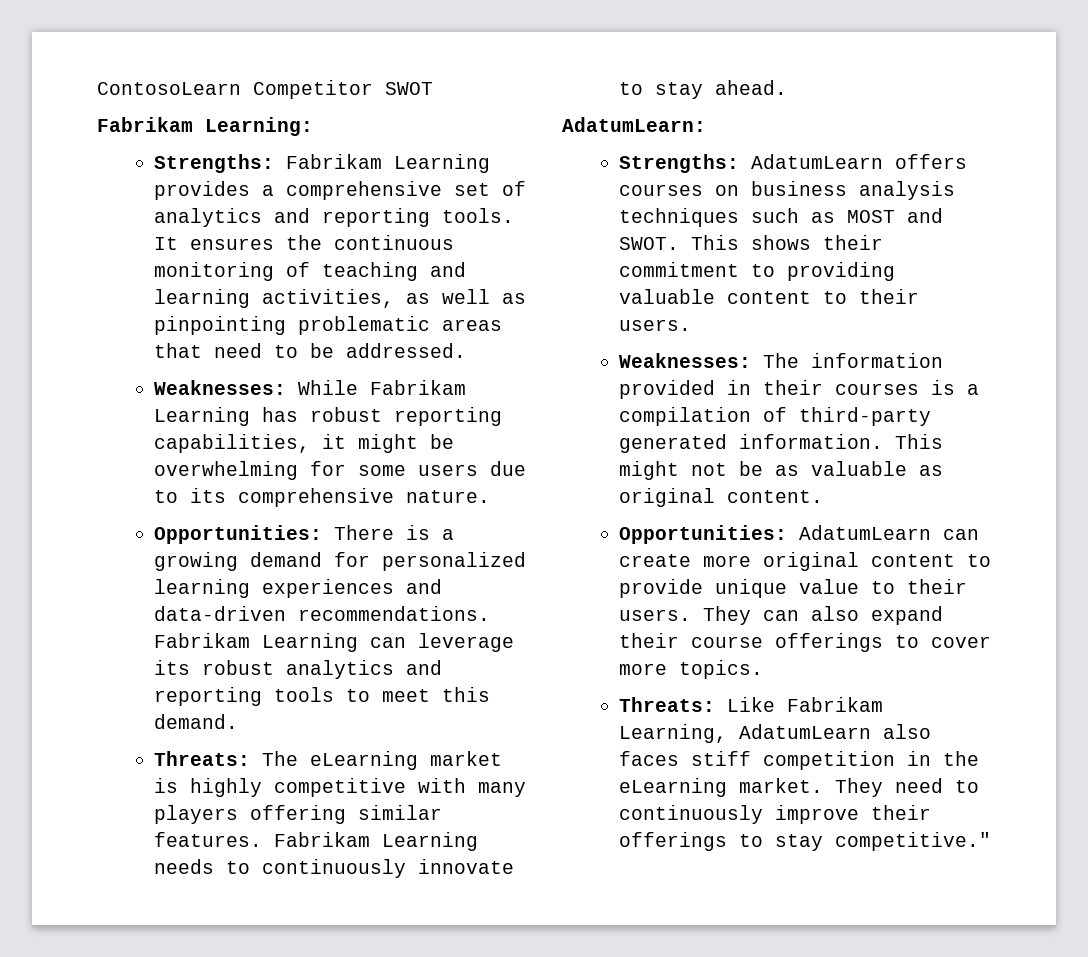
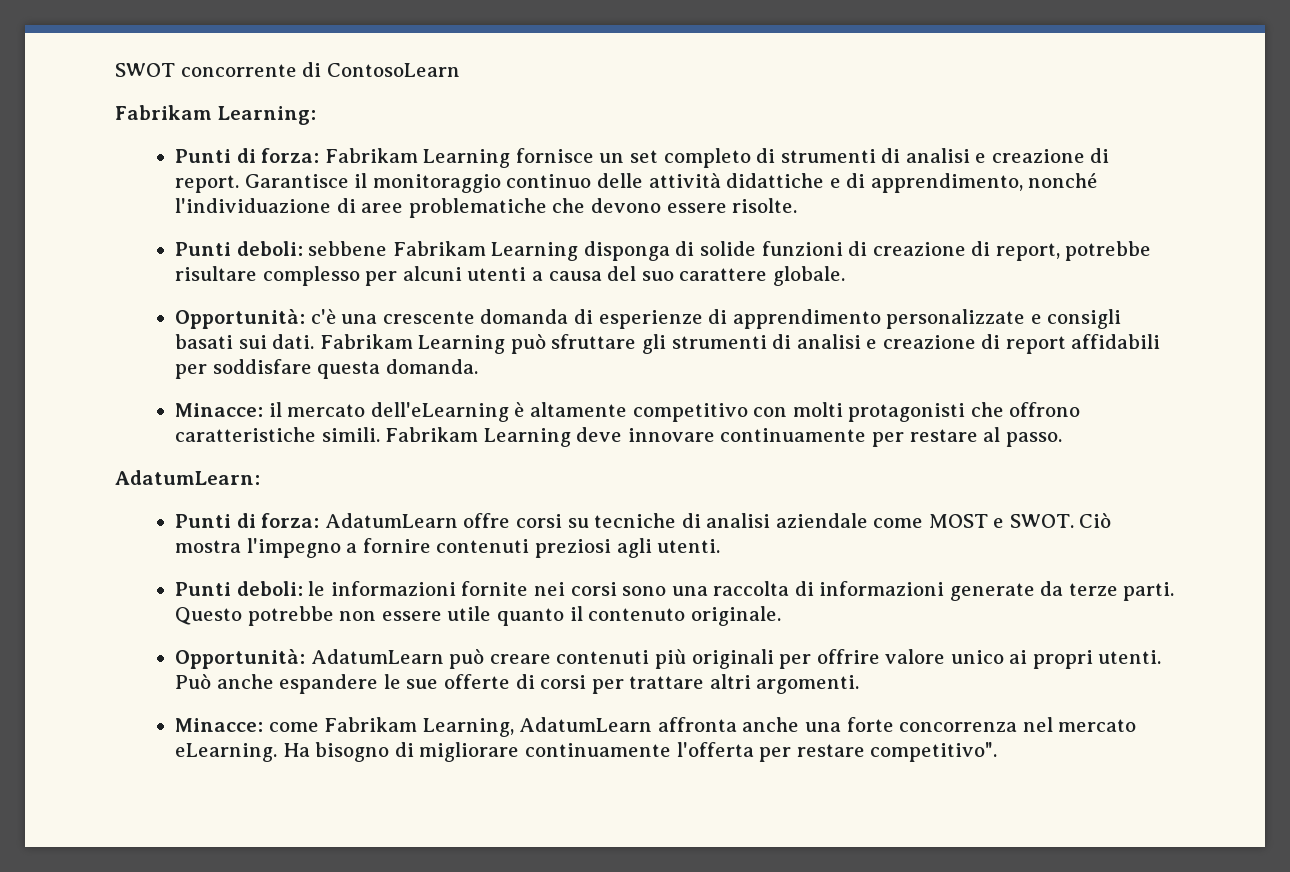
(97, 88) none -> [115,62,322,77] SWOT concorrente di
[253,80,433,99] Competitor SWOT -> (460, 70) none
[153,154,490,173] [153,181,526,200] [153,208,514,227] [153,235,454,250] [153,262,466,281] [153,289,526,308] [153,316,502,335] [153,343,466,358] [153,380,466,395] [153,407,502,426] [153,434,454,453] [153,461,526,480] [153,488,490,507] [153,525,454,544] [153,552,526,571] [153,579,442,598] [153,606,490,621] [153,633,514,652] [153,660,442,679] [153,687,490,706] [153,714,238,729] [153,751,502,770] [153,778,526,797] [153,805,442,824] [153,832,478,851] [153,859,514,878] [618,80,787,99] [562,117,706,132] [618,154,967,173] [618,181,955,200] [618,208,943,227] [618,235,883,250] [618,262,895,281] [618,289,919,304] [618,319,691,331] [618,353,943,368] [618,380,979,399] [618,407,931,426] [618,434,943,453] [618,461,943,480] [618,488,823,507] [618,525,979,544] [618,552,991,571] [618,579,967,598] [618,606,943,625] [618,633,991,652] [618,660,763,679] [618,697,883,712] [618,724,931,743] [618,751,979,770] [618,778,979,797] [618,805,931,824] [618,832,991,851] Strengths: Fabrikam Learning provides a comprehensive set of analytics and reporting tools. It ensures the continuous monitoring of teaching and learning activities, as well as pinpointing problematic areas that need to be addressed. // Weaknesses: While Fabrikam Learning has robust reporting capabilities, it might be overwhelming for some users due to its comprehensive nature. // Opportunities: There is a growing demand for personalized learning experiences and data-driven recommendations. Fabrikam Learning can leverage its robust analytics and reporting tools to meet this demand. // Threats: The eLearning market is highly competitive with many players offering similar features. Fabrikam Learning needs to continuously innovate to stay ahead. // AdatumLearn: // Strengths: AdatumLearn offers courses on business analysis techniques such as MOST and SWOT. This shows their commitment to providing valuable content to their users. // Weaknesses: The information provided in their courses is a compilation of third-party generated information. This might not be as valuable as original content. // Opportunities: AdatumLearn can create more original content to provide unique value to their users. They can also expand their course offerings to cover more topics. // Threats: Like Fabrikam Learning, AdatumLearn also faces stiff competition in the eLearning market. They need to continuously improve their offerings to stay competitive." -> [175,148,1110,168] [175,173,1099,193] [175,198,798,218] [175,241,1152,261] [175,266,845,286] [175,309,1122,329] [175,333,1161,354] [175,359,478,379] [175,402,1081,422] [175,427,1062,447] [115,470,260,485] [175,512,1112,528] [175,538,721,558] [175,581,1175,601] [175,606,781,626] [175,648,1162,669] [175,673,860,694] [175,717,1137,737] [175,742,998,762] Punti di forza: Fabrikam Learning fornisce un set completo di strumenti di analisi e creazione di report. Garantisce il monitoraggio continuo delle attività didattiche e di apprendimento, nonché l'individuazione di aree problematiche che devono essere risolte. // Punti deboli: sebbene Fabrikam Learning disponga di solide funzioni di creazione di report, potrebbe risultare complesso per alcuni utenti a causa del suo carattere globale. // Opportunità: c'è una crescente domanda di esperienze di apprendimento personalizzate e consigli basati sui dati. Fabrikam Learning può sfruttare gli strumenti di analisi e creazione di report affidabili per soddisfare questa domanda. // Minacce: il mercato dell'eLearning è altamente competitivo con molti protagonisti che offrono caratteristiche simili. Fabrikam Learning deve innovare continuamente per restare al passo. // AdatumLearn: // Punti di forza: AdatumLearn offre corsi su tecniche di analisi aziendale come MOST e SWOT. Ciò mostra l'impegno a fornire contenuti preziosi agli utenti. // Punti deboli: le informazioni fornite nei corsi sono una raccolta di informazioni generate da terze parti. Questo potrebbe non essere utile quanto il contenuto originale. // Opportunità: AdatumLearn può creare contenuti più originali per offrire valore unico ai propri utenti. Può anche espandere le sue offerte di corsi per trattare altri argomenti. // Minacce: come Fabrikam Learning, AdatumLearn affronta anche una forte concorrenza nel mercato eLearning. Ha bisogno di migliorare continuamente l'offerta per restare competitivo".

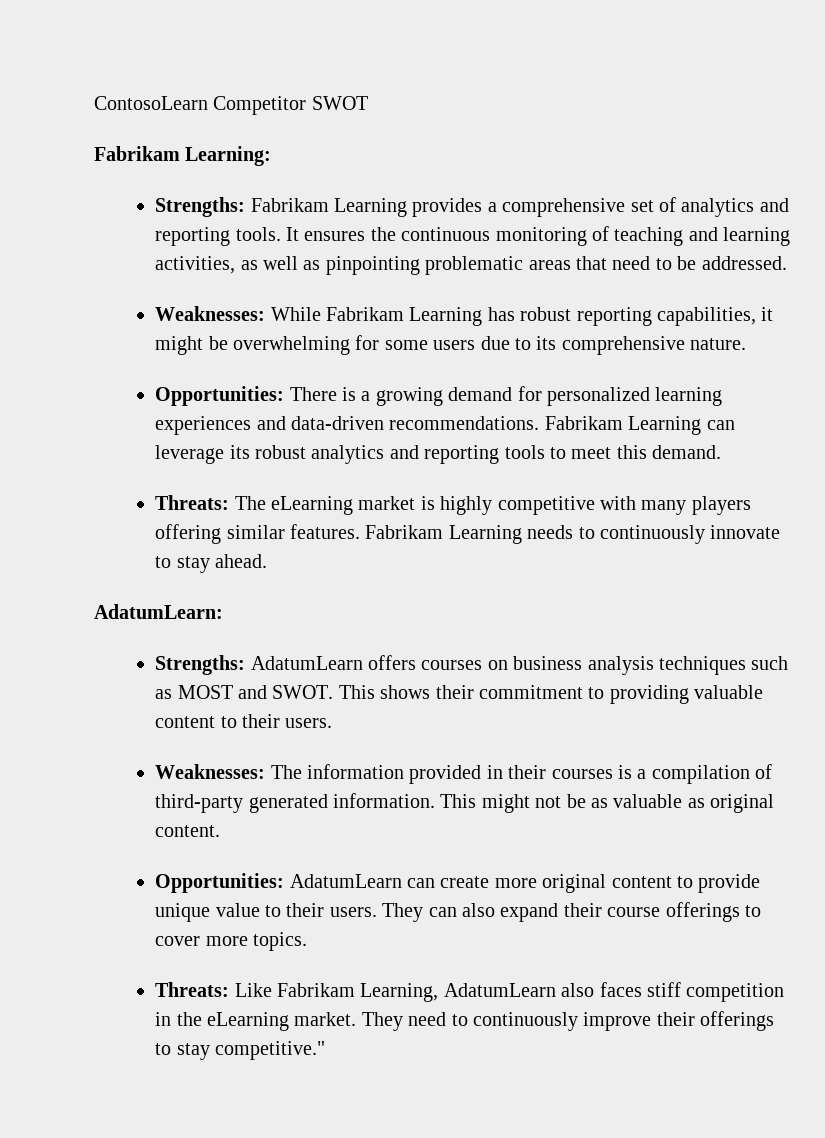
(115, 70) none -> [94,96,307,115] ContosoLearn Competitor
[180,62,460,77] concorrente di ContosoLearn -> (368, 103) none
[175,148,1110,168] [175,173,1099,193] [175,198,798,218] [175,241,1152,261] [175,266,845,286] [175,309,1122,329] [175,333,1161,354] [175,359,478,379] [175,402,1081,422] [175,427,1062,447] [115,470,260,485] [175,512,1112,528] [175,538,721,558] [175,581,1175,601] [175,606,781,626] [175,648,1162,669] [175,673,860,694] [175,717,1137,737] [175,742,998,762] Punti di forza: Fabrikam Learning fornisce un set completo di strumenti di analisi e creazione di report. Garantisce il monitoraggio continuo delle attività didattiche e di apprendimento, nonché l'individuazione di aree problematiche che devono essere risolte. // Punti deboli: sebbene Fabrikam Learning disponga di solide funzioni di creazione di report, potrebbe risultare complesso per alcuni utenti a causa del suo carattere globale. // Opportunità: c'è una crescente domanda di esperienze di apprendimento personalizzate e consigli basati sui dati. Fabrikam Learning può sfruttare gli strumenti di analisi e creazione di report affidabili per soddisfare questa domanda. // Minacce: il mercato dell'eLearning è altamente competitivo con molti protagonisti che offrono caratteristiche simili. Fabrikam Learning deve innovare continuamente per restare al passo. // AdatumLearn: // Punti di forza: AdatumLearn offre corsi su tecniche di analisi aziendale come MOST e SWOT. Ciò mostra l'impegno a fornire contenuti preziosi agli utenti. // Punti deboli: le informazioni fornite nei corsi sono una raccolta di informazioni generate da terze parti. Questo potrebbe non essere utile quanto il contenuto originale. // Opportunità: AdatumLearn può creare contenuti più originali per offrire valore unico ai propri utenti. Può anche espandere le sue offerte di corsi per trattare altri argomenti. // Minacce: come Fabrikam Learning, AdatumLearn affronta anche una forte concorrenza nel mercato eLearning. Ha bisogno di migliorare continuamente l'offerta per restare competitivo". -> [155,197,789,217] [155,226,791,246] [155,256,787,275] [155,306,774,326] [155,335,747,355] [155,386,723,406] [155,416,735,435] [155,445,722,464] [155,495,751,515] [155,524,781,544] [155,554,267,573] [94,604,223,619] [155,655,789,675] [155,685,764,704] [155,714,333,728] [155,764,773,784] [155,793,775,813] [155,825,221,837] [155,873,761,893] [155,902,761,922] [155,932,307,951] [155,982,785,1002] [155,1011,775,1031] [155,1041,325,1060] Strengths: Fabrikam Learning provides a comprehensive set of analytics and reporting tools. It ensures the continuous monitoring of teaching and learning activities, as well as pinpointing problematic areas that need to be addressed. // Weaknesses: While Fabrikam Learning has robust reporting capabilities, it might be overwhelming for some users due to its comprehensive nature. // Opportunities: There is a growing demand for personalized learning experiences and data-driven recommendations. Fabrikam Learning can leverage its robust analytics and reporting tools to meet this demand. // Threats: The eLearning market is highly competitive with many players offering similar features. Fabrikam Learning needs to continuously innovate to stay ahead. // AdatumLearn: // Strengths: AdatumLearn offers courses on business analysis techniques such as MOST and SWOT. This shows their commitment to providing valuable content to their users. // Weaknesses: The information provided in their courses is a compilation of third-party generated information. This might not be as valuable as original content. // Opportunities: AdatumLearn can create more original content to provide unique value to their users. They can also expand their course offerings to cover more topics. // Threats: Like Fabrikam Learning, AdatumLearn also faces stiff competition in the eLearning market. They need to continuously improve their offerings to stay competitive."

